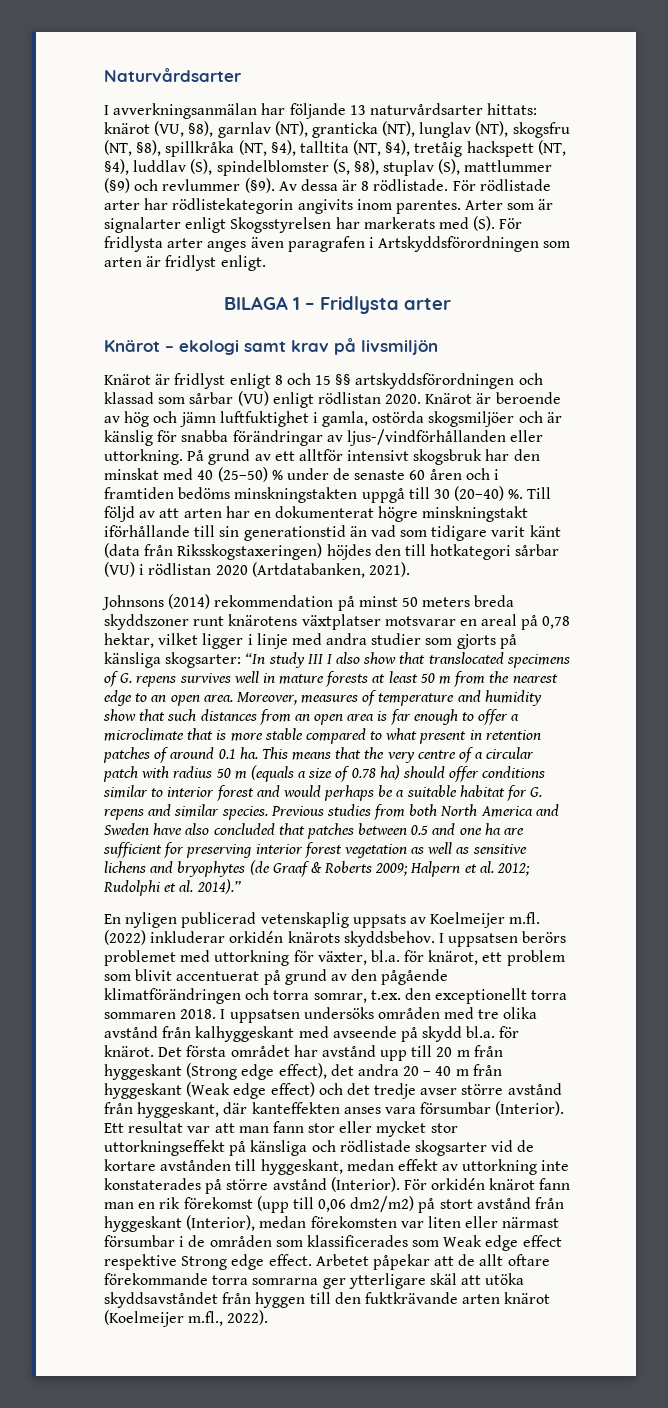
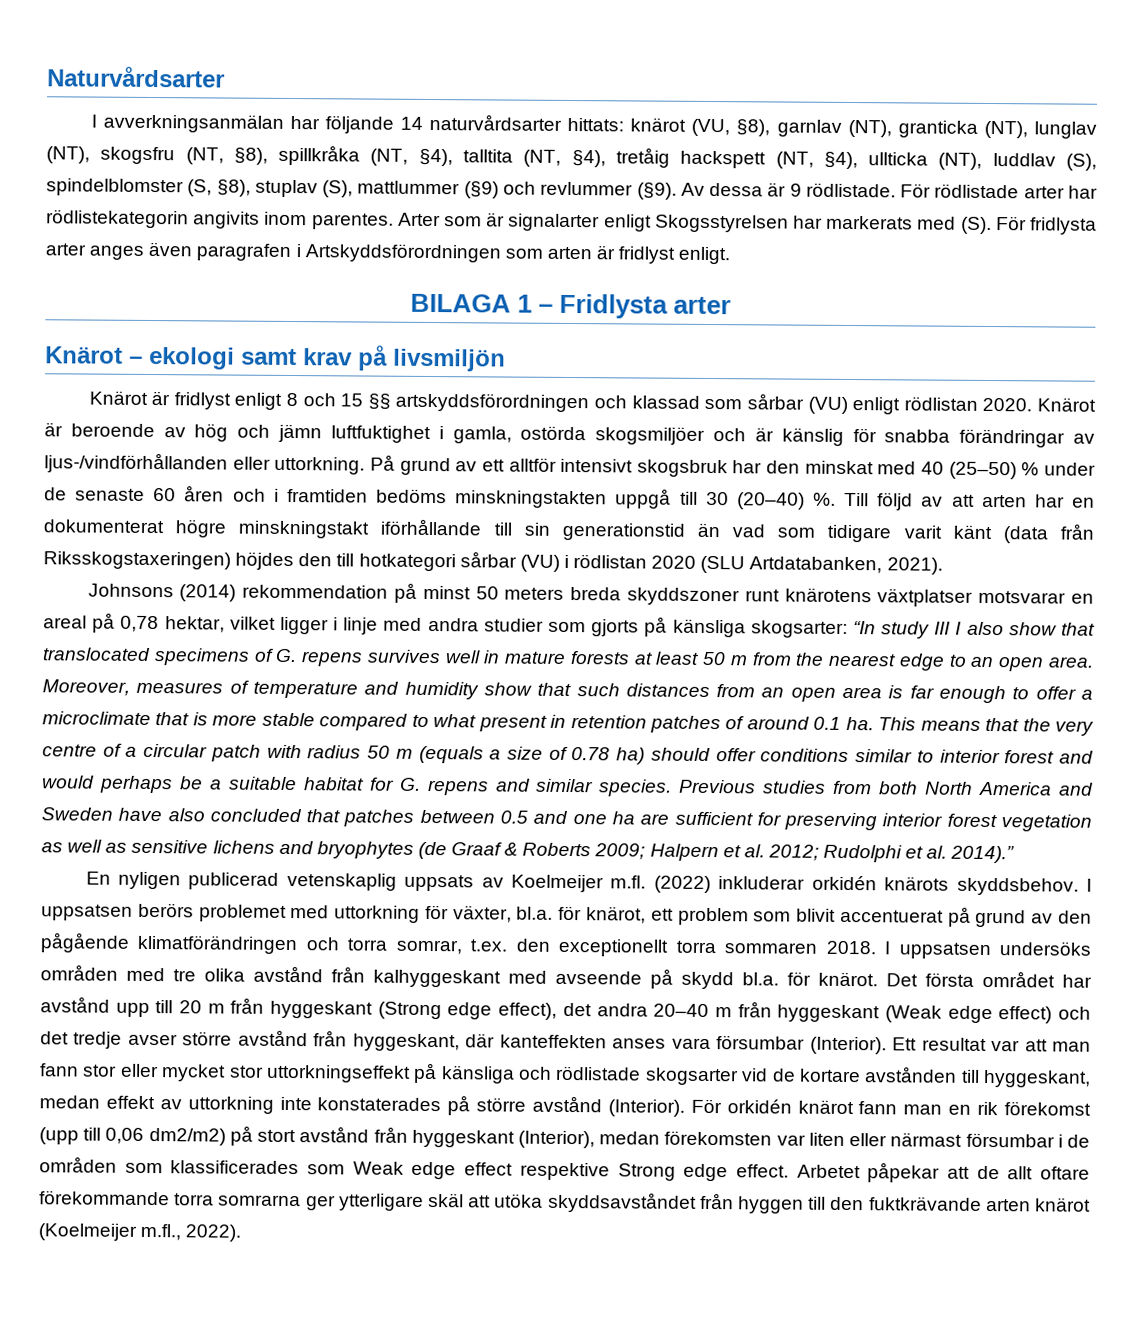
[349,105,366,115] 13 -> [399,116,423,130] 14
(129, 167) none -> [868,152,983,170] ullticka (NT),
[361,181,370,191] 8 -> [789,183,802,197] 9
[251,562,365,578] (Artdatabanken, -> [700,555,883,574] (SLU Artdatabanken,
[403,1066,452,1076] 20 – 40 -> [653,1003,710,1018] 20–40

